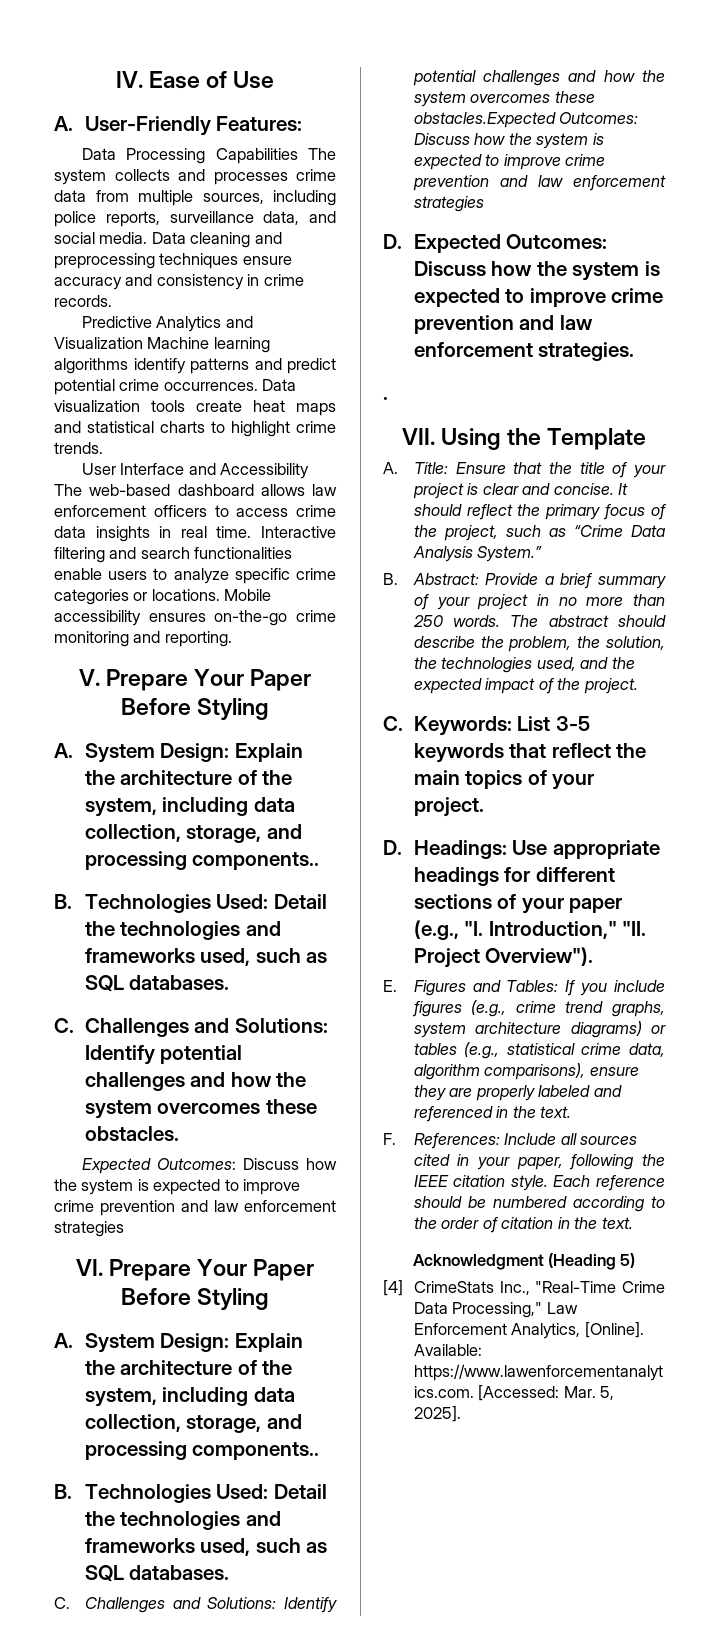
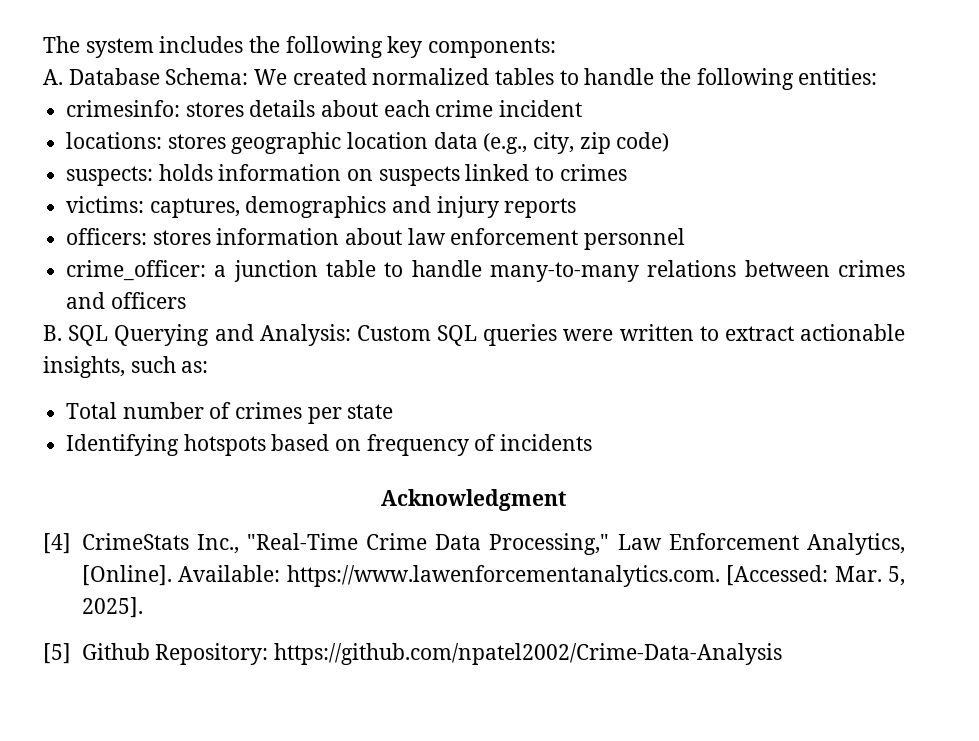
[115,71,275,89] [54,116,303,136] [81,148,336,164] [54,169,336,185] [54,190,336,206] [54,211,336,227] [54,232,282,248] [54,253,292,269] [54,274,304,290] [54,295,112,307] [81,316,253,332] [54,337,270,353] [54,358,336,374] [54,379,297,395] [54,400,336,416] [54,421,336,437] [54,442,103,454] [81,463,310,479] [54,484,337,496] [54,505,336,517] [54,526,336,542] [54,547,293,563] [54,568,337,584] [54,589,272,605] [54,610,336,626] [54,631,232,647] [78,669,312,691] [120,698,270,720] [54,743,303,763] [84,770,293,785] [84,797,295,817] [84,824,302,843] [84,851,320,870] [54,894,327,913] [84,921,281,940] [84,948,328,966] [84,975,230,992] [54,1018,328,1037] [84,1045,243,1065] [84,1072,307,1091] [84,1099,317,1119] [84,1126,179,1141] [81,1158,337,1174] [54,1179,301,1195] [54,1200,336,1216] [54,1221,124,1237] [75,1259,315,1281] [120,1288,270,1310] [54,1333,303,1353] [84,1360,293,1375] [84,1387,295,1407] [84,1414,302,1433] [84,1441,320,1460] [54,1484,327,1503] [84,1511,281,1530] [84,1538,328,1556] [84,1565,230,1582] [54,1597,337,1613] [412,70,665,86] [413,91,595,107] [413,112,639,128] [413,133,604,149] [413,154,606,170] [412,175,666,191] [413,196,484,212] [383,234,608,253] [413,261,660,281] [413,288,664,307] [413,315,593,334] [413,342,635,361] [383,396,388,400] [401,428,647,450] [383,462,666,478] [412,483,629,499] [413,504,666,520] [413,525,665,541] [412,546,543,562] [383,573,666,589] [413,594,665,610] [412,615,666,627] [413,636,665,652] [413,657,635,673] [413,678,638,694] [383,716,590,736] [413,743,647,763] [413,770,595,790] [413,797,484,817] [383,840,660,859] [413,867,615,886] [413,894,623,914] [413,920,647,940] [413,947,594,968] [383,980,665,996] [411,1000,665,1017] [413,1021,666,1038] [413,1042,665,1059] [413,1063,639,1080] [413,1085,622,1101] [413,1106,572,1122] [383,1133,638,1149] [413,1154,665,1170] [413,1175,665,1191] [413,1196,665,1212] [413,1217,633,1233] IV. Ease of Use // A. User-Friendly Features: // Data Processing Capabilities The system collects and processes crime data from multiple sources, including police reports, surveillance data, and social media. Data cleaning and preprocessing techniques ensure accuracy and consistency in crime records. // Predictive Analytics and Visualization Machine learning algorithms identify patterns and predict potential crime occurrences. Data visualization tools create heat maps and statistical charts to highlight crime trends. // User Interface and Accessibility The web-based dashboard allows law enforcement officers to access crime data insights in real time. Interactive filtering and search functionalities enable users to analyze specific crime categories or locations. Mobile accessibility ensures on-the-go crime monitoring and reporting. // V. Prepare Your Paper Before Styling // A. System Design: Explain the architecture of the system, including data collection, storage, and processing components.. // B. Technologies Used: Detail the technologies and frameworks used, such as SQL databases. // C. Challenges and Solutions: Identify potential challenges and how the system overcomes these obstacles. // Expected Outcomes: Discuss how the system is expected to improve crime prevention and law enforcement strategies // VI. Prepare Your Paper Before Styling // A. System Design: Explain the architecture of the system, including data collection, storage, and processing components.. // B. Technologies Used: Detail the technologies and frameworks used, such as SQL databases. // C. Challenges and Solutions: Identify potential challenges and how the system overcomes these obstacles.Expected Outcomes: Discuss how the system is expected to improve crime prevention and law enforcement strategies // D. Expected Outcomes: Discuss how the system is expected to improve crime prevention and law enforcement strategies. // . // VII. Using the Template // A. Title: Ensure that the title of your project is clear and concise. It should reflect the primary focus of the project, such as “Crime Data Analysis System.” // B. Abstract: Provide a brief summary of your project in no more than 250 words. The abstract should describe the problem, the solution, the technologies used, and the expected impact of the project. // C. Keywords: List 3-5 keywords that reflect the main topics of your project. // D. Headings: Use appropriate headings for different sections of your paper (e.g., "I. Introduction," "II. Project Overview"). // E. Figures and Tables: If you include figures (e.g., crime trend graphs, system architecture diagrams) or tables (e.g., statistical crime data, algorithm comparisons), ensure they are properly labeled and referenced in the text. // F. References: Include all sources cited in your paper, following the IEEE citation style. Each reference should be numbered according to the order of citation in the text. -> [43,36,557,58] [43,68,878,90] [66,100,583,117] [66,132,670,154] [66,164,627,186] [66,196,577,218] [66,228,686,250] [66,260,905,282] [66,292,186,309] [43,324,905,346] [43,356,209,378] [66,402,394,424] [66,434,593,456] The system includes the following key components: // A. Database Schema: We created normalized tables to handle the following entities: // crimesinfo: stores details about each crime incident // locations: stores geographic location data (e.g., city, zip code) // suspects: holds information on suspects linked to crimes // victims: captures, demographics and injury reports // officers: stores information about law enforcement personnel // crime_officer: a junction table to handle many-to-many relations between crimes and officers // B. SQL Querying and Analysis: Custom SQL queries were written to extract actionable insights, such as: // Total number of crimes per state // Identifying hotspots based on frequency of incidents
[548,1253,636,1270] (Heading 5) -> (567, 500) none
(461, 1414) none -> [43,643,782,665] // [5] Github Repository: https://github.com/npatel2002/Crime-Data-Analysis

